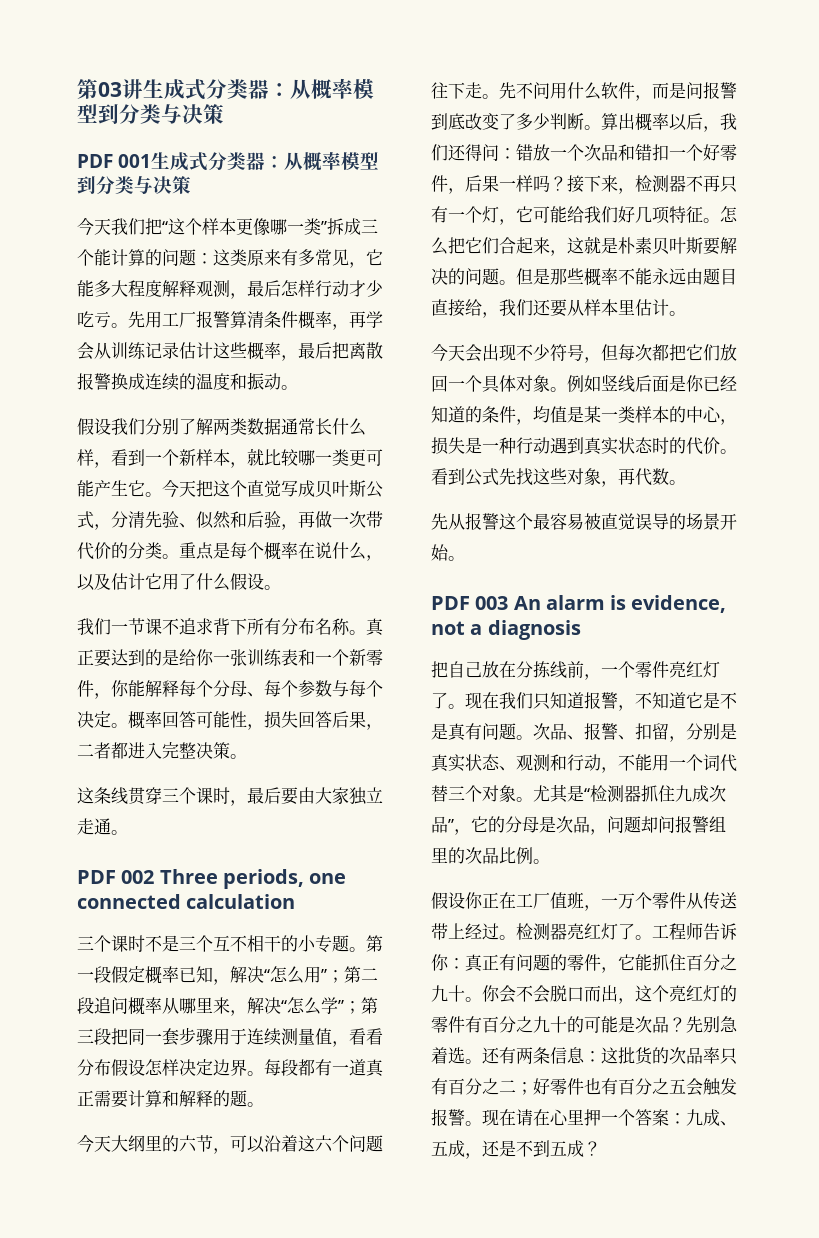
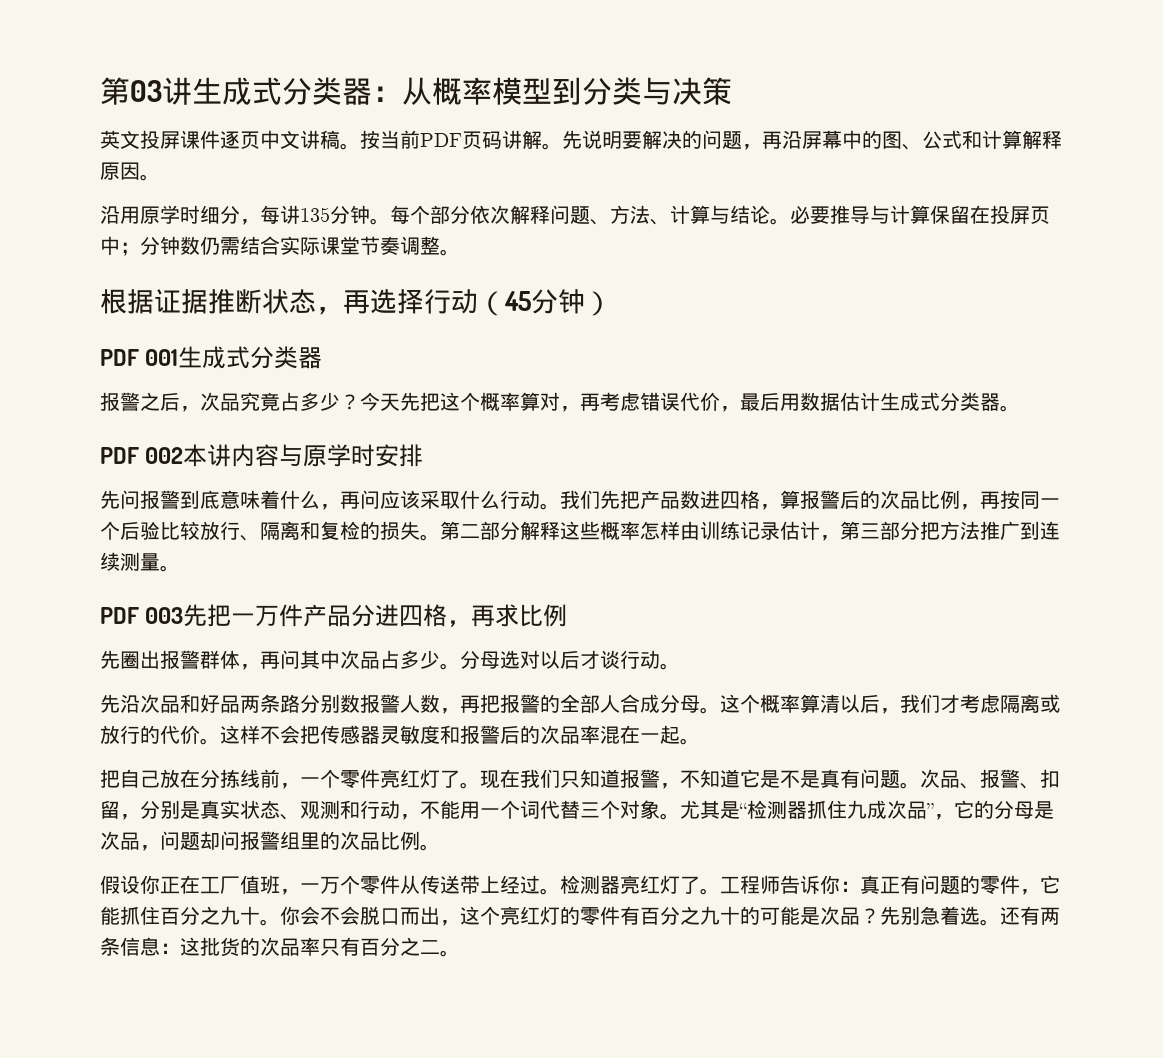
(224, 114) none -> [100,130,1062,150] [100,162,160,181] [100,205,1050,225] [100,236,460,256] [100,289,612,316] // 英文投屏课件逐页中文讲稿。按当前PDF页码讲解。先说明要解决的问题，再沿屏幕中的图、公式和计算解释原因。 // 沿用原学时细分，每讲135分钟。每个部分依次解释问题、方法、计算与结论。必要推导与计算保留在投屏页中；分钟数仍需结合实际课堂节奏调整。 // 根据证据推断状态，再选择行动（45分钟）
[265,152,379,171] [77,176,191,195] [77,217,378,236] [77,249,383,268] [77,280,383,299] [77,311,383,330] [77,342,383,361] [77,372,298,391] [77,418,366,436] [77,448,383,468] [77,479,383,498] [77,511,383,530] [77,542,383,561] [77,573,281,591] [77,618,384,636] [77,649,383,667] [77,680,383,699] [77,711,383,730] [77,742,247,759] [77,787,383,806] [77,818,128,835] [77,869,347,889] [77,894,296,909] [77,935,383,953] [77,966,378,985] [77,997,378,1016] [77,1027,383,1047] [77,1059,384,1077] [77,1090,264,1108] [77,1134,383,1154] [431,82,737,101] [431,113,737,132] [431,144,737,161] [431,175,737,194] [431,206,738,225] [431,236,737,256] [431,268,737,286] [431,299,686,318] [431,343,737,363] [431,374,737,393] [431,406,737,425] [431,437,737,455] [431,468,686,487] [431,513,737,530] [431,544,465,561] [431,595,727,613] [431,620,581,640] ：从概率模型到分类与决策 // 今天我们把“这个样本更像哪一类”拆成三个能计算的问题：这类原来有多常见，它能多大程度解释观测，最后怎样行动才少吃亏。先用工厂报警算清条件概率，再学会从训练记录估计这些概率，最后把离散报警换成连续的温度和振动。 // 假设我们分别了解两类数据通常长什么样，看到一个新样本，就比较哪一类更可能产生它。今天把这个直觉写成贝叶斯公式，分清先验、似然和后验，再做一次带代价的分类。重点是每个概率在说什么，以及估计它用了什么假设。 // 我们一节课不追求背下所有分布名称。真正要达到的是给你一张训练表和一个新零件，你能解释每个分母、每个参数与每个决定。概率回答可能性，损失回答后果，二者都进入完整决策。 // 这条线贯穿三个课时，最后要由大家独立走通。 // PDF 002 Three periods, one connected calculation // 三个课时不是三个互不相干的小专题。第一段假定概率已知，解决“怎么用”；第二段追问概率从哪里来，解决“怎么学”；第三段把同一套步骤用于连续测量值，看看分布假设怎样决定边界。每段都有一道真正需要计算和解释的题。 // 今天大纲里的六节，可以沿着这六个问题往下走。先不问用什么软件，而是问报警到底改变了多少判断。算出概率以后，我们还得问：错放一个次品和错扣一个好零件，后果一样吗？接下来，检测器不再只有一个灯，它可能给我们好几项特征。怎么把它们合起来，这就是朴素贝叶斯要解决的问题。但是那些概率不能永远由题目直接给，我们还要从样本里估计。 // 今天会出现不少符号，但每次都把它们放回一个具体对象。例如竖线后面是你已经知道的条件，均值是某一类样本的中心，损失是一种行动遇到真实状态时的代价。看到公式先找这些对象，再代数。 // 先从报警这个最容易被直觉误导的场景开始。 // PDF 003 An alarm is evidence, not a diagnosis -> [100,392,1020,412] [100,444,424,467] [100,490,1060,510] [100,521,1060,541] [100,552,180,572] [100,604,568,627] [100,650,680,670] [100,694,1060,714] [100,725,700,745] // 报警之后，次品究竟占多少？今天先把这个概率算对，再考虑错误代价，最后用数据估计生成式分类器。 // PDF 002本讲内容与原学时安排 // 先问报警到底意味着什么，再问应该采取什么行动。我们先把产品数进四格，算报警后的次品比例，再按同一个后验比较放行、隔离和复检的损失。第二部分解释这些概率怎样由训练记录估计，第三部分把方法推广到连续测量。 // PDF 003先把一万件产品分进四格，再求比例 // 先圈出报警群体，再问其中次品占多少。分母选对以后才谈行动。 // 先沿次品和好品两条路分别数报警人数，再把报警的全部人合成分母。这个概率算清以后，我们才考虑隔离或放行的代价。这样不会把传感器灵敏度和报警后的次品率混在一起。
[516,1078,737,1096] [431,1109,737,1126] [431,1140,601,1159] ；好零件也有百分之五会触发报警。现在请在心里押一个答案：九成、五成，还是不到五成？ -> [440,950,460,957] 。

